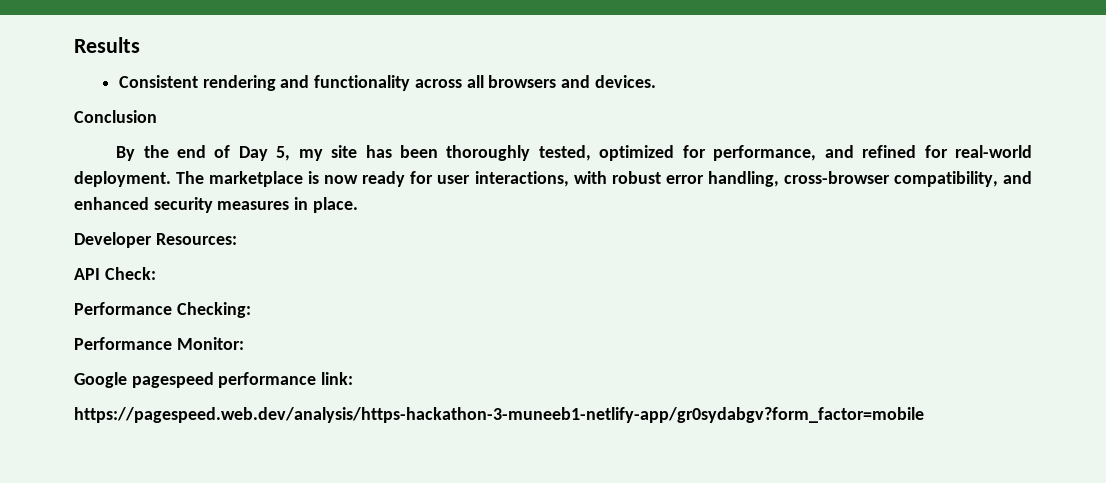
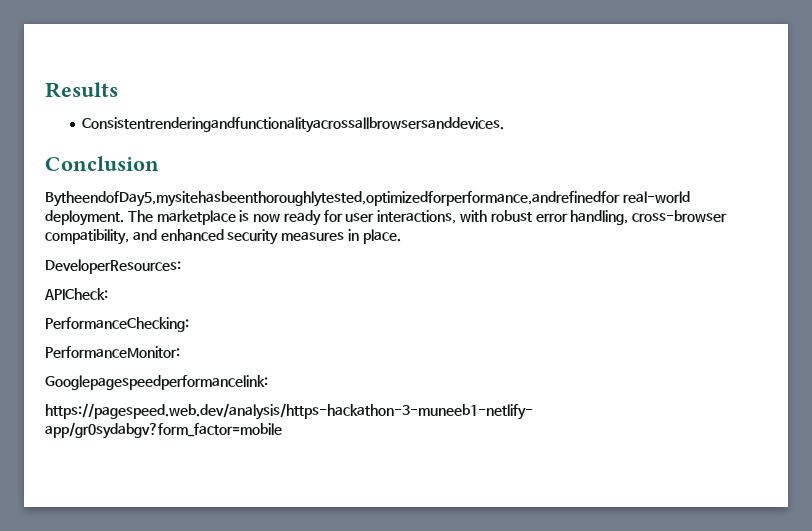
[118,75,656,91] [74,110,157,123] [116,145,948,161] Consistent rendering and functionality across all browsers and devices. // Conclusion // By the end of Day 5, my site has been thoroughly tested, optimized for performance, and refined for -> [82,117,505,133] [45,156,159,171] [45,191,620,207] Consistentrenderingandfunctionalityacrossallbrowsersanddevices. // Conclusion // BytheendofDay5,mysitehasbeenthoroughlytested,optimizedforperformance,andrefinedfor
[74,232,237,248] [74,267,156,280] [74,302,251,318] [74,337,244,350] [74,372,354,388] [74,407,924,423] Developer Resources: // API Check: // Performance Checking: // Performance Monitor: // Google pagespeed performance link: // https://pagespeed.web.dev/analysis/https-hackathon-3-muneeb1-netlify-app/gr0sydabgv?form_factor=mobile -> [45,259,181,274] [44,288,108,300] [45,317,189,332] [45,346,180,358] [45,375,268,390] [45,403,533,420] [45,422,282,439] DeveloperResources: // APICheck: // PerformanceChecking: // PerformanceMonitor: // Googlepagespeedperformancelink: // https://pagespeed.web.dev/analysis/https-hackathon-3-muneeb1-netlify- app/gr0sydabgv?form_factor=mobile

